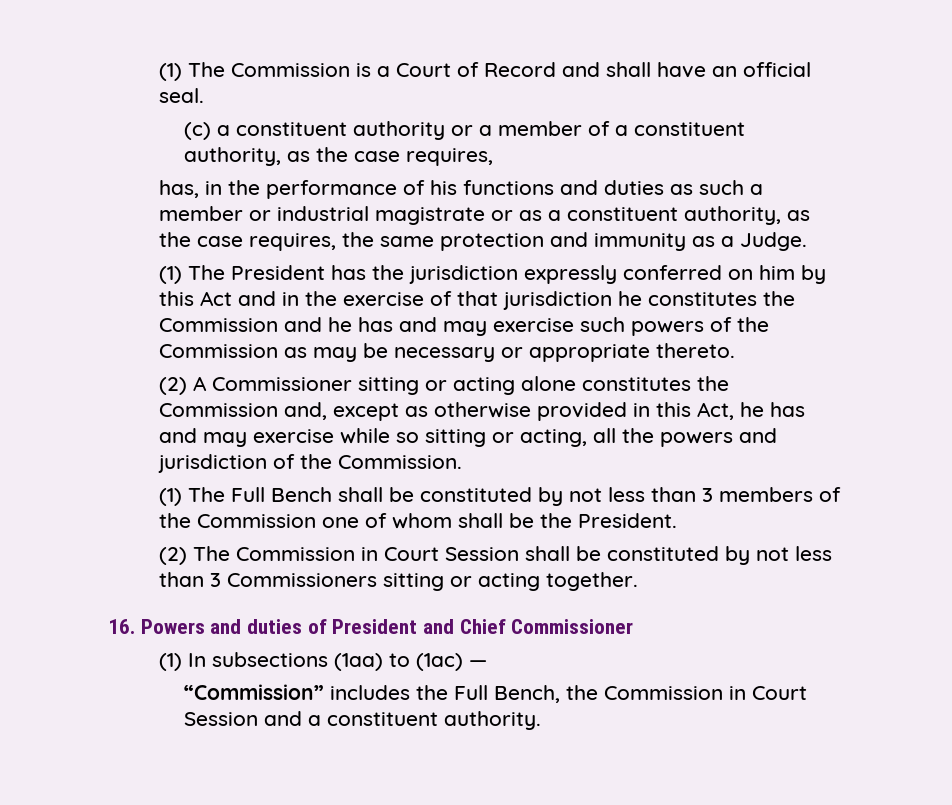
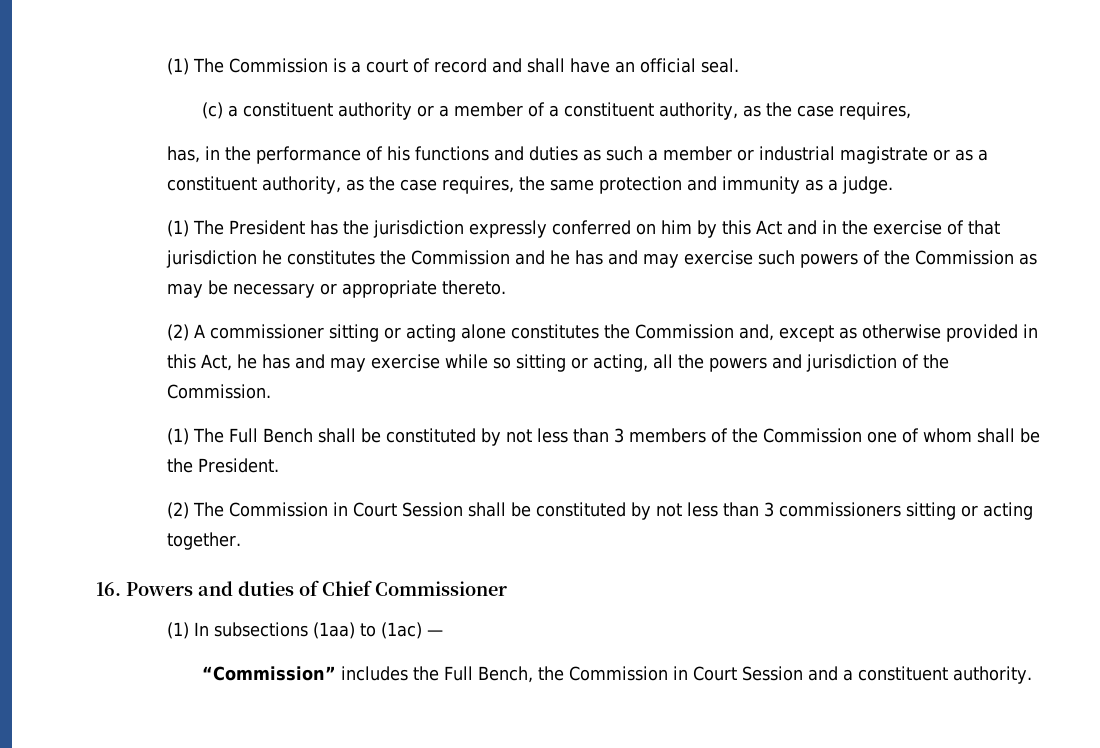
[395,62,556,77] Court of Record -> [365,58,487,73] court of record
[739,232,807,251] Judge. -> [841,176,893,194] judge.
[211,377,352,391] Commissioner -> [209,324,324,339] commissioner
[226,573,377,587] Commissioners -> [778,502,901,517] commissioners
[332,619,455,634] President and -> (319, 588) none

